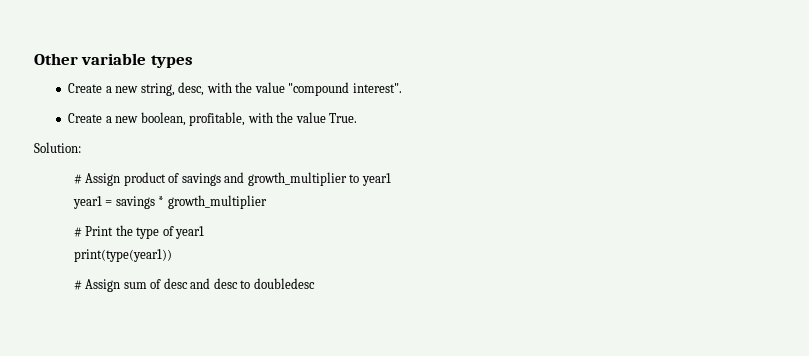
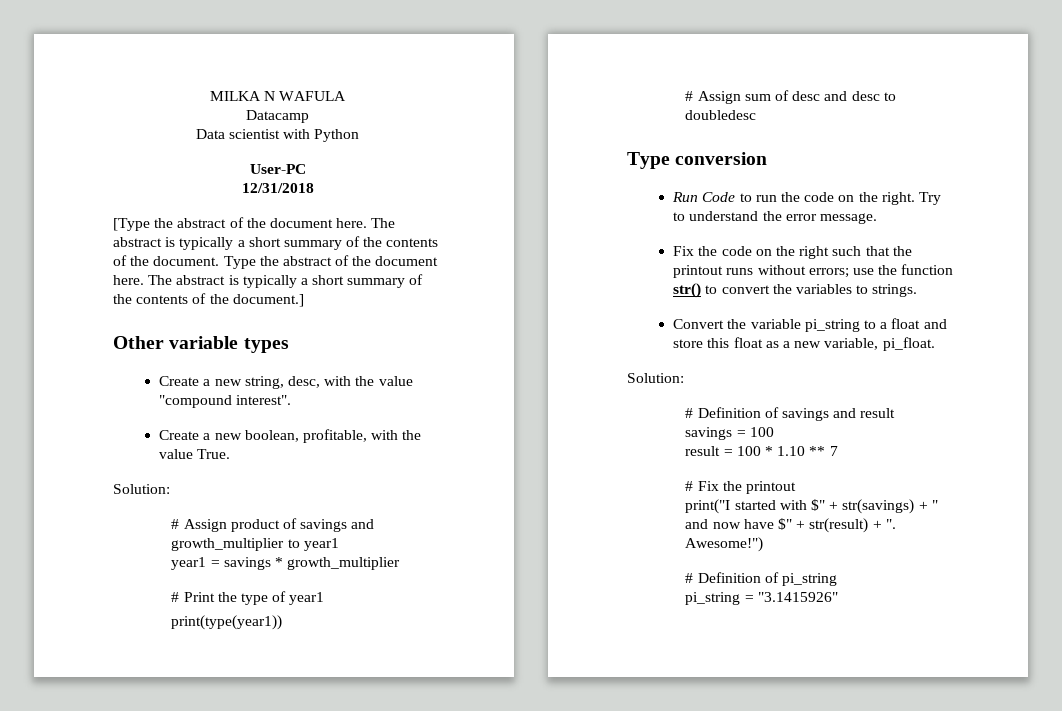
(34, 59) none -> [209,91,347,101] [246,110,309,123] [195,129,360,142] [249,164,306,174] [241,183,314,193] [113,217,396,231] [113,236,439,250] [113,255,439,269] [113,274,424,288] [113,293,304,307] MILKA N WAFULA // Datacamp // Data scientist with Python // User-PC // 12/31/2018 // [Type the abstract of the document here. The abstract is typically a short summary of the contents of the document. Type the abstract of the document here. The abstract is typically a short summary of the contents of the document.] //
(315, 283) none -> [627,152,768,169] [672,192,941,205] [673,211,877,224] [673,246,912,259] [673,264,954,278] [673,283,918,298] [673,318,947,332] [673,337,935,351] [627,373,684,383] [685,407,896,421] [685,427,774,440] [685,446,838,456] [685,481,796,494] [685,499,938,514] [685,518,896,533] [685,537,764,552] [685,572,837,586] [685,592,838,605] // Type conversion // Run Code to run the code on the right. Try to understand the error message. // Fix the code on the right such that the printout runs without errors; use the function str() to convert the variables to strings. // Convert the variable pi_string to a float and store this float as a new variable, pi_float. // Solution: // # Definition of savings and result // savings = 100 // result = 100 * 1.10 ** 7 // # Fix the printout // print("I started with $" + str(savings) + " and now have $" + str(result) + ". Awesome!") // # Definition of pi_string // pi_string = "3.1415926"

